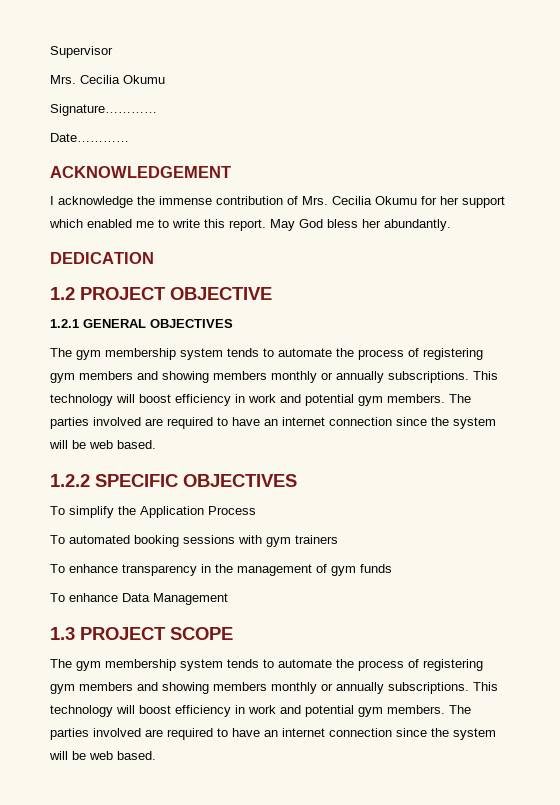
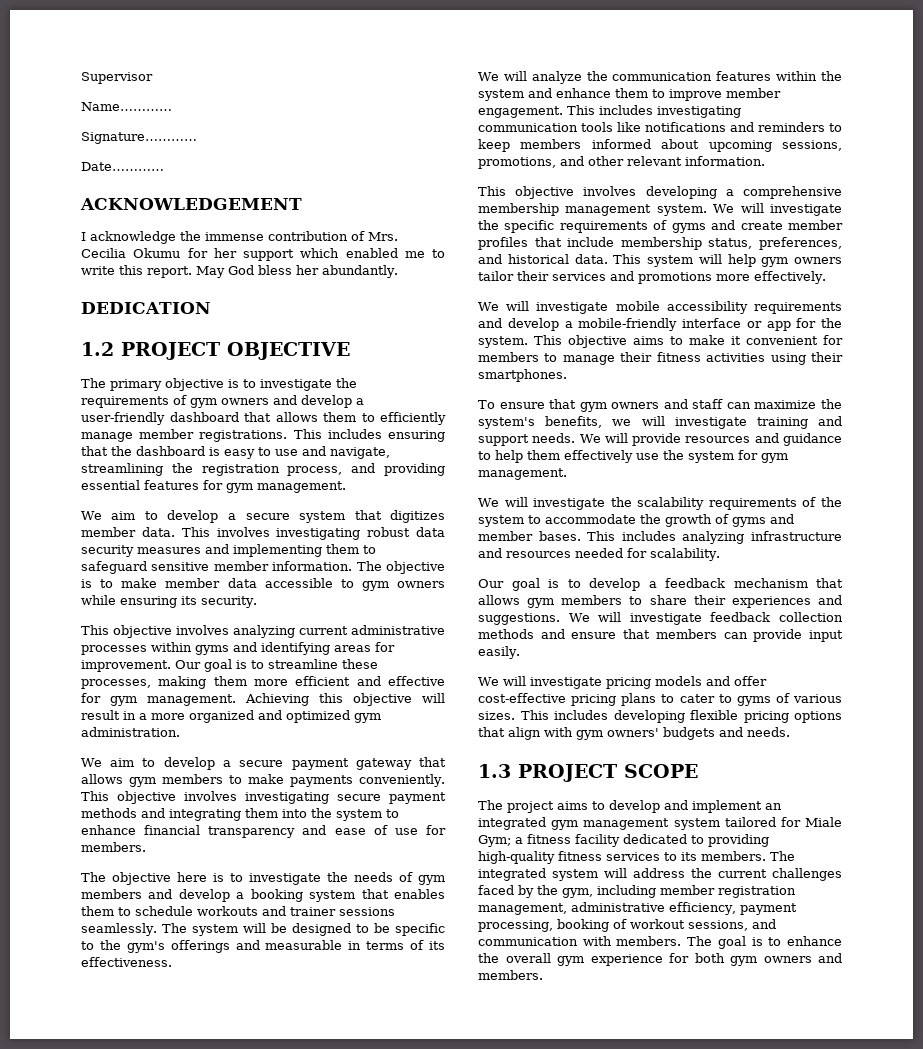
[50,75,165,84] Mrs. Cecilia Okumu -> [81,102,172,111] Name…………
[50,319,233,328] [50,348,483,360] [50,371,498,383] [50,394,471,406] [50,417,496,429] [49,440,156,449] [50,474,297,487] [50,506,256,518] [50,535,338,547] [50,564,392,576] [50,593,228,605] [50,627,233,640] [50,659,483,671] [50,682,498,694] [50,705,471,717] [50,728,496,740] [49,751,156,760] 1.2.1 GENERAL OBJECTIVES // The gym membership system tends to automate the process of registering gym members and showing members monthly or annually subscriptions. This technology will boost efficiency in work and potential gym members. The parties involved are required to have an internet connection since the system will be web based. // 1.2.2 SPECIFIC OBJECTIVES // To simplify the Application Process // To automated booking sessions with gym trainers // To enhance transparency in the management of gym funds // To enhance Data Management // 1.3 PROJECT SCOPE // The gym membership system tends to automate the process of registering gym members and showing members monthly or annually subscriptions. This technology will boost efficiency in work and potential gym members. The parties involved are required to have an internet connection since the system will be web based. -> [81,378,357,391] [81,395,364,408] [81,412,446,425] [81,429,445,442] [81,446,390,459] [81,463,445,476] [81,480,346,493] [81,510,445,523] [81,527,445,540] [81,544,376,557] [81,561,445,574] [81,578,445,591] [81,595,257,608] [81,625,445,638] [81,642,395,655] [81,659,378,672] [81,676,445,689] [81,693,445,706] [81,710,381,723] [81,727,180,737] [81,757,446,770] [81,774,446,787] [81,791,446,804] [81,808,399,821] [81,825,447,838] [81,842,146,852] [81,872,445,885] [81,889,445,902] [81,906,395,916] [81,923,445,936] [81,940,446,953] [81,957,172,967] [478,71,842,84] [478,88,781,101] [478,105,741,118] [478,122,842,132] [478,139,842,152] [478,156,765,169] [478,186,842,199] [478,203,842,216] [478,220,843,233] [478,237,842,250] [478,254,842,267] [478,271,826,284] [478,301,842,314] [478,318,842,331] [478,335,843,348] [478,352,843,365] [478,369,567,382] [478,399,842,412] [478,416,842,429] [478,433,842,446] [478,450,788,463] [478,468,567,480] [478,497,842,510] [478,514,794,527] [478,531,842,544] [478,548,720,561] [478,578,843,591] [478,595,842,608] [478,612,843,625] [478,629,843,642] [478,646,520,659] [478,676,767,689] [478,693,842,706] [478,710,842,723] [478,727,790,740] [478,764,698,782] [478,800,782,813] [478,817,842,830] [478,834,769,847] [478,851,795,864] [478,868,842,881] [478,885,796,898] [478,902,797,915] [478,919,776,932] [478,936,842,949] [478,953,842,966] [478,970,543,980] The primary objective is to investigate the requirements of gym owners and develop a user-friendly dashboard that allows them to efficiently manage member registrations. This includes ensuring that the dashboard is easy to use and navigate, streamlining the registration process, and providing essential features for gym management. // We aim to develop a secure system that digitizes member data. This involves investigating robust data security measures and implementing them to safeguard sensitive member information. The objective is to make member data accessible to gym owners while ensuring its security. // This objective involves analyzing current administrative processes within gyms and identifying areas for improvement. Our goal is to streamline these processes, making them more efficient and effective for gym management. Achieving this objective will result in a more organized and optimized gym administration. // We aim to develop a secure payment gateway that allows gym members to make payments conveniently. This objective involves investigating secure payment methods and integrating them into the system to enhance financial transparency and ease of use for members. // The objective here is to investigate the needs of gym members and develop a booking system that enables them to schedule workouts and trainer sessions seamlessly. The system will be designed to be specific to the gym's offerings and measurable in terms of its effectiveness. // We will analyze the communication features within the system and enhance them to improve member engagement. This includes investigating communication tools like notifications and reminders to keep members informed about upcoming sessions, promotions, and other relevant information. // This objective involves developing a comprehensive membership management system. We will investigate the specific requirements of gyms and create member profiles that include membership status, preferences, and historical data. This system will help gym owners tailor their services and promotions more effectively. // We will investigate mobile accessibility requirements and develop a mobile-friendly interface or app for the system. This objective aims to make it convenient for members to manage their fitness activities using their smartphones. // To ensure that gym owners and staff can maximize the system's benefits, we will investigate training and support needs. We will provide resources and guidance to help them effectively use the system for gym management. // We will investigate the scalability requirements of the system to accommodate the growth of gyms and member bases. This includes analyzing infrastructure and resources needed for scalability. // Our goal is to develop a feedback mechanism that allows gym members to share their experiences and suggestions. We will investigate feedback collection methods and ensure that members can provide input easily. // We will investigate pricing models and offer cost-effective pricing plans to cater to gyms of various sizes. This includes developing flexible pricing options that align with gym owners' budgets and needs. // 1.3 PROJECT SCOPE // The project aims to develop and implement an integrated gym management system tailored for Miale Gym; a fitness facility dedicated to providing high-quality fitness services to its members. The integrated system will address the current challenges faced by the gym, including member registration management, administrative efficiency, payment processing, booking of workout sessions, and communication with members. The goal is to enhance the overall gym experience for both gym owners and members.

